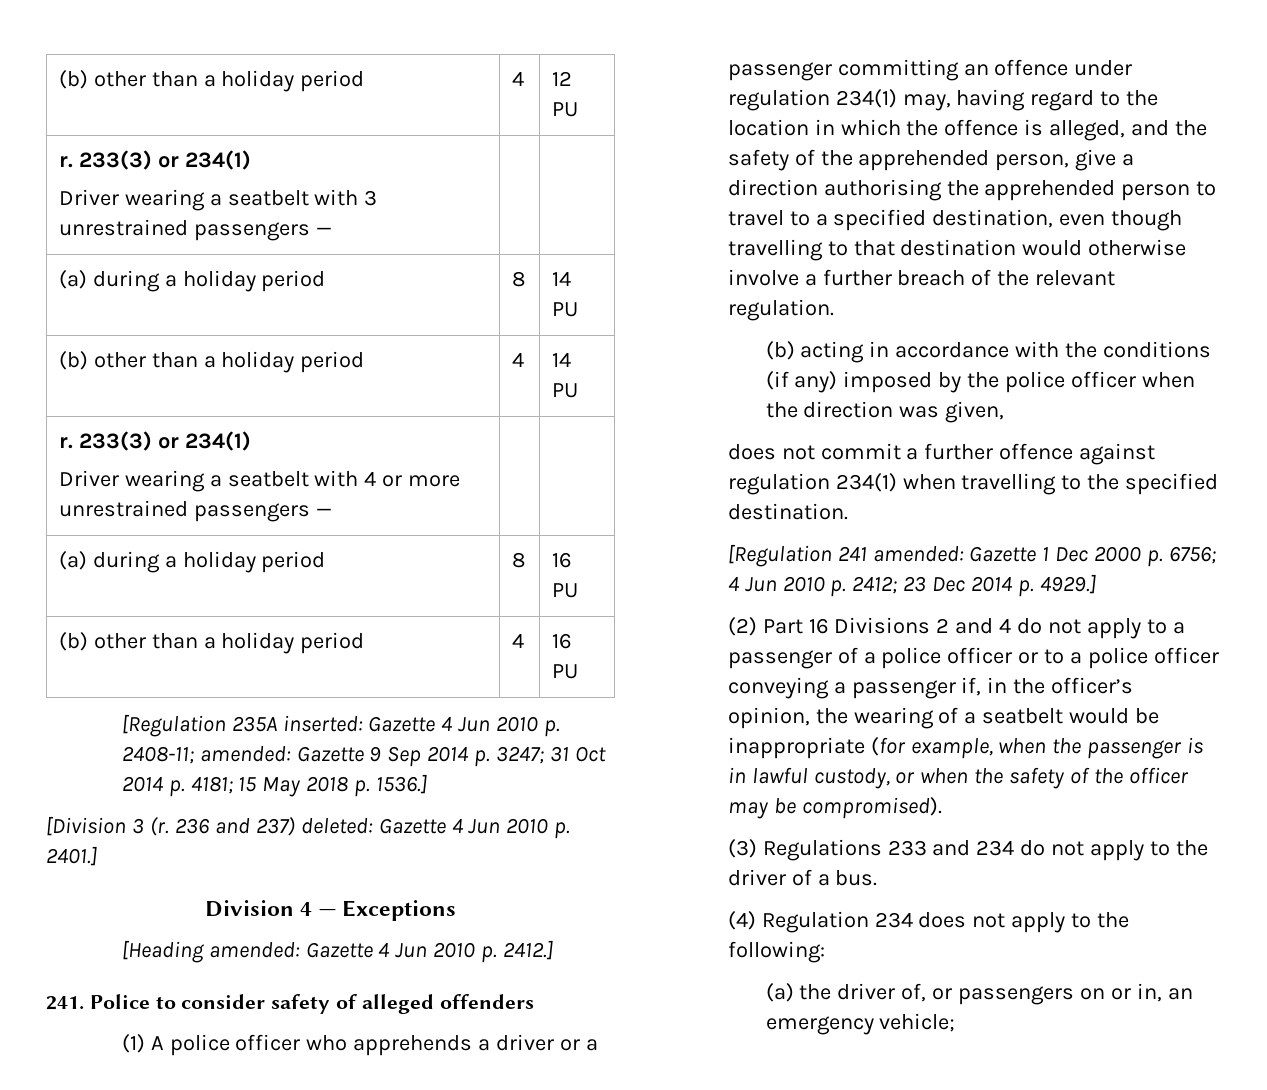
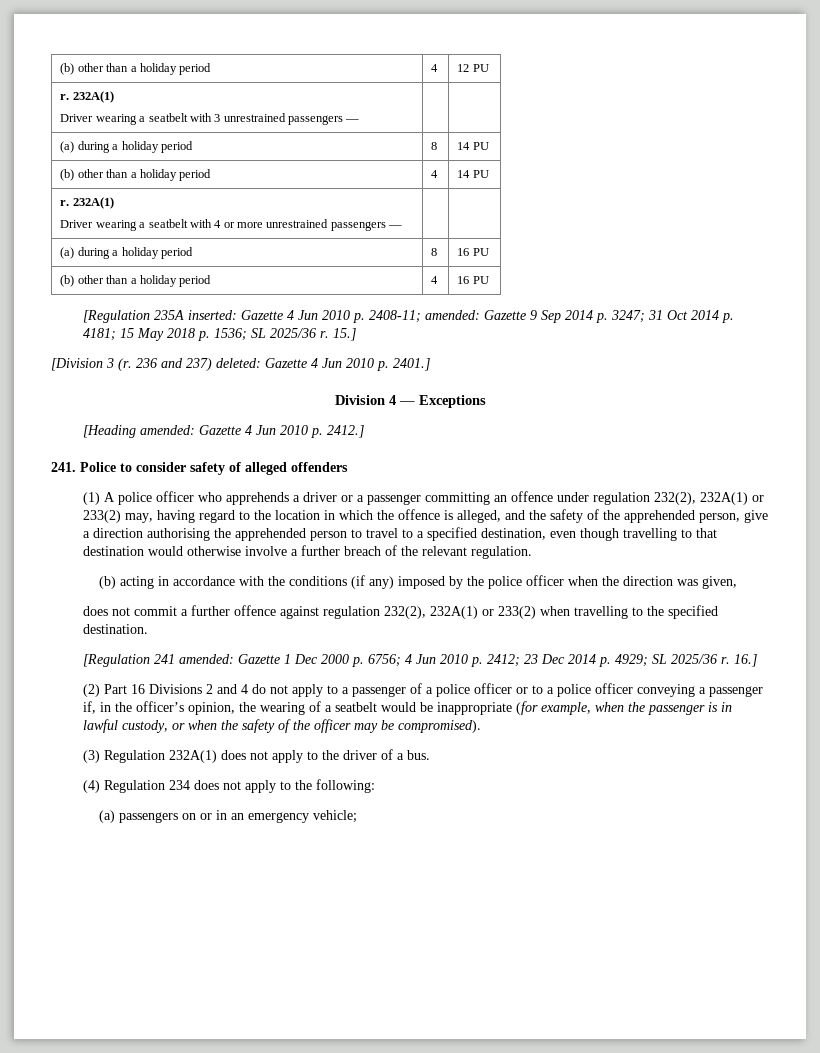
[78,150,251,170] 233(3) or 234(1) -> [72,91,114,103] 232A(1)
[78,431,251,451] 233(3) or 234(1) -> [72,197,114,209] 232A(1)
[376,774,428,794] 1536.] -> [214,328,357,341] 1536; SL 2025/36 r. 15.]
[835,89,897,108] 234(1) -> [654,492,765,505] [83,510,122,523] 232(2), 232A(1) or 233(2)
[835,473,897,492] 234(1) -> [384,606,537,619] 232(2), 232A(1) or 233(2)
[1040,574,1097,594] 4929.] -> [615,654,758,667] 4929; SL 2025/36 r. 16.]
[762,839,1046,861] Regulations 233 and 234 do -> [104,750,247,763] Regulation 232A(1) does
[799,983,953,1002] the driver of, or -> (116, 816) none
[1137,983,1163,1002] in, -> [216,810,228,820] in

